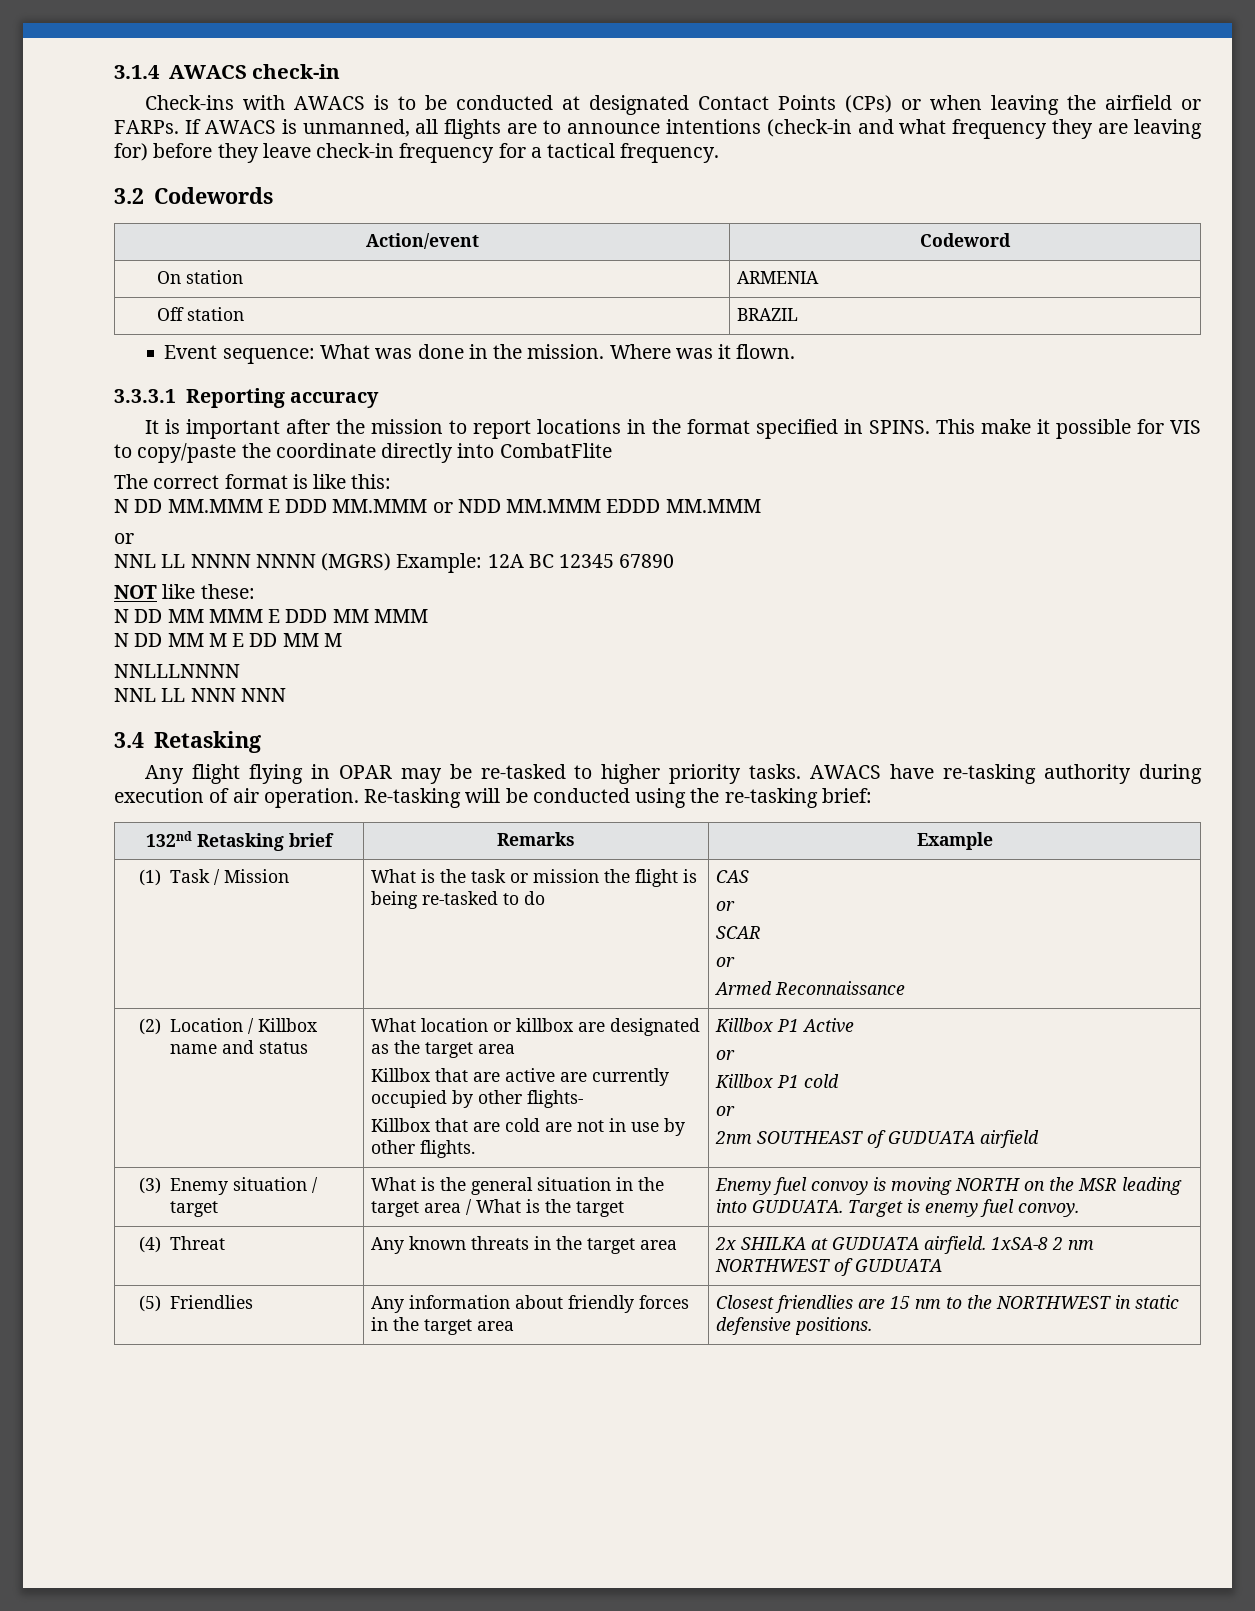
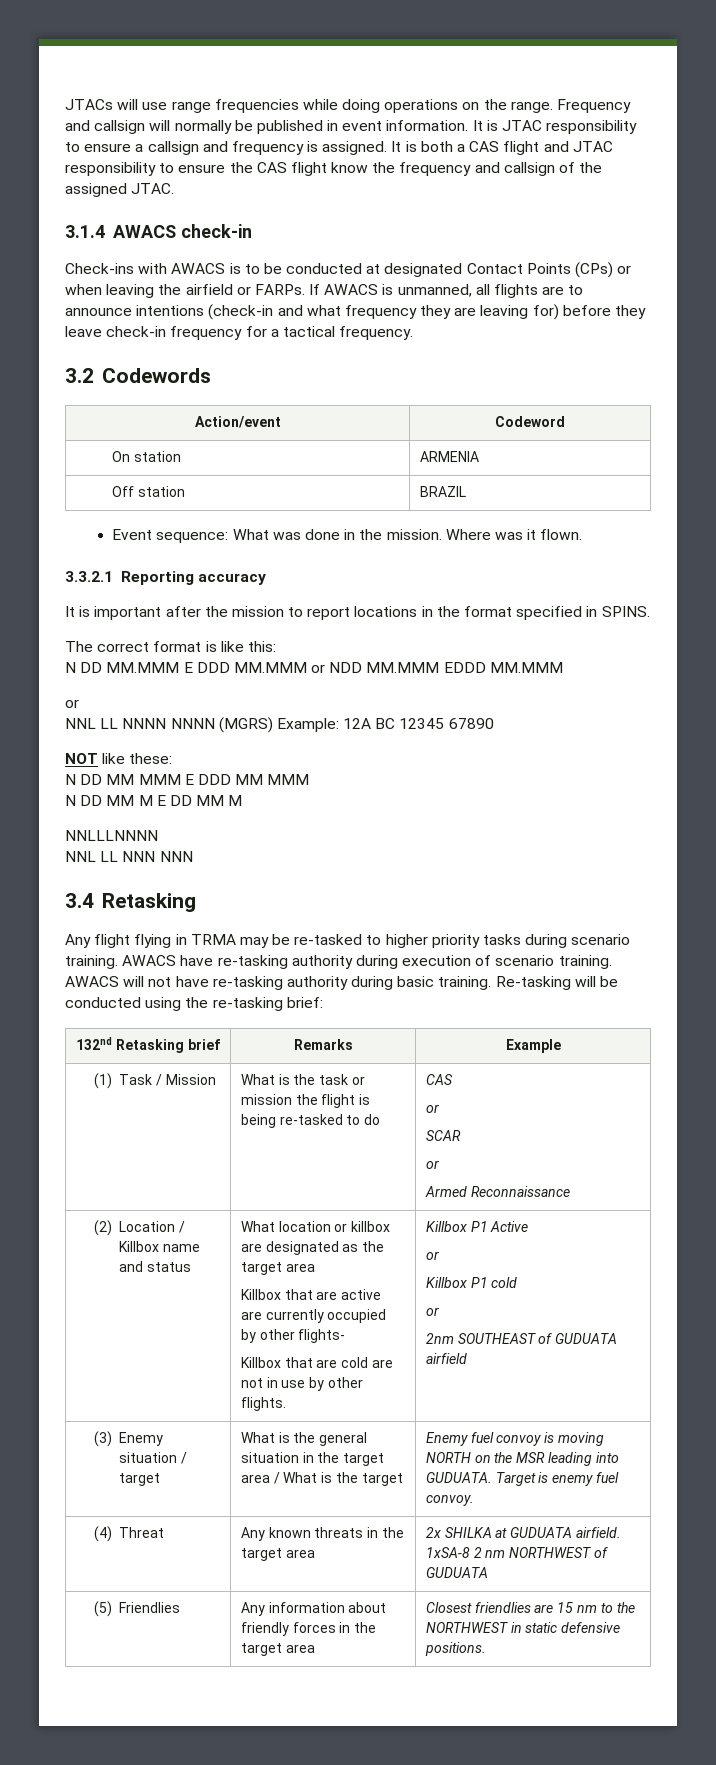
(114, 72) none -> [65,99,632,113] [65,120,638,134] [65,141,613,155] [65,162,603,176] [65,183,175,197] JTACs will use range frequencies while doing operations on the range. Frequency and callsign will normally be published in event information. It is JTAC responsibility to ensure a callsign and frequency is assigned. It is both a CAS flight and JTAC responsibility to ensure the CAS flight know the frequency and callsign of the assigned JTAC. //
[114,389,176,403] 3.3.3.1 -> [65,571,113,582] 3.3.2.1
[935,419,1202,439] [114,443,612,463] This make it possible for VIS to copy/paste the coordinate directly into CombatFlite -> (650, 611) none
[338,765,392,779] OPAR -> [190,934,236,945] TRMA
[749,764,802,779] tasks. -> [483,934,631,948] [65,955,118,969] tasks during scenario training.
[232,788,359,808] air operation. -> [495,955,612,969] [65,976,492,990] scenario training. AWACS will not have re-tasking authority during basic training.

